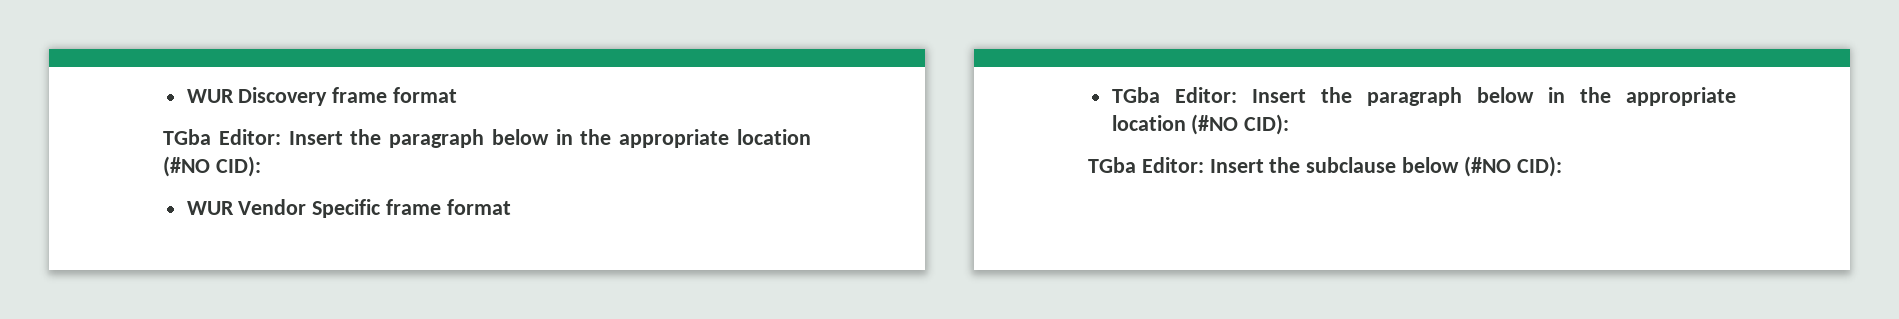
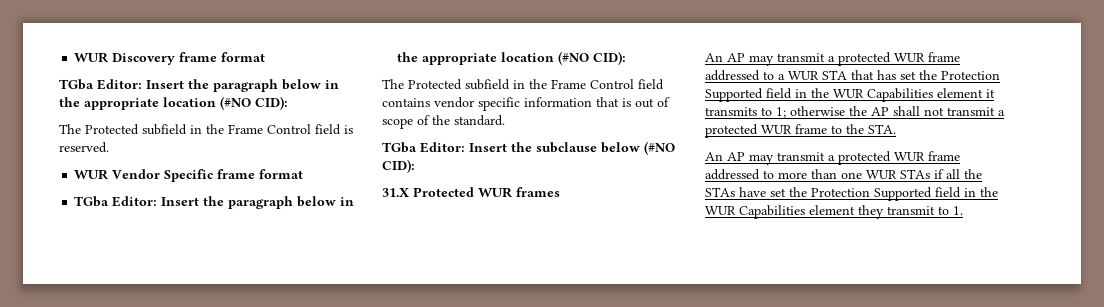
(261, 166) none -> [59,124,353,135] [59,142,109,153] // The Protected subfield in the Frame Control field is reserved.
(1290, 124) none -> [382,79,664,90] [382,97,670,111] [382,115,505,129] // The Protected subfield in the Frame Control field contains vendor specific information that is out of scope of the standard.
(1562, 166) none -> [382,187,560,198] [705,52,960,66] [705,70,1000,81] [705,88,995,102] [705,106,1005,118] [705,124,896,138] [705,151,960,165] [705,169,982,180] [705,187,998,201] [705,205,963,219] // 31.X Protected WUR frames // An AP may transmit a protected WUR frame addressed to a WUR STA that has set the Protection Supported field in the WUR Capabilities element it transmits to 1; otherwise the AP shall not transmit a protected WUR frame to the STA. // An AP may transmit a protected WUR frame addressed to more than one WUR STAs if all the STAs have set the Protection Supported field in the WUR Capabilities element they transmit to 1.

